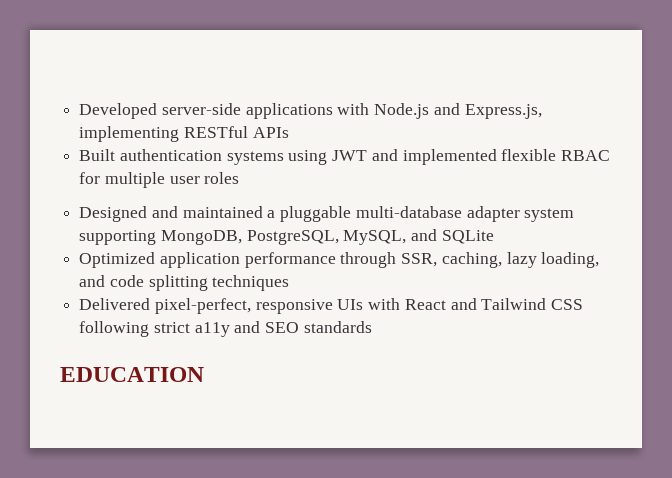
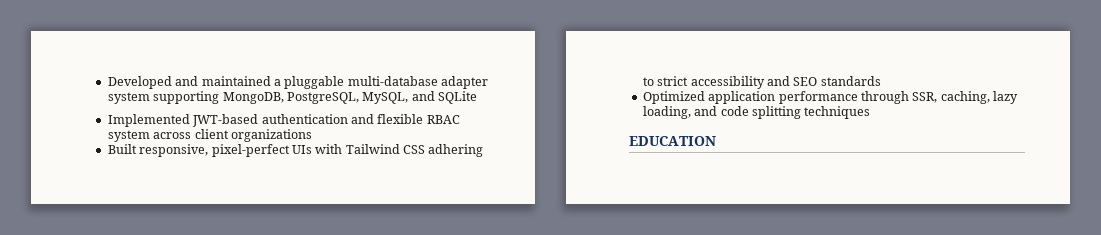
[161,103,542,119] [79,126,289,142] [79,149,611,165] [79,172,240,188] [79,206,148,222] server-side applications with Node.js and Express.js, implementing RESTful APIs // Built authentication systems using JWT and implemented flexible RBAC for multiple user roles // Designed -> (172, 82) none
(494, 237) none -> [107,114,460,127] [107,129,312,142] [107,144,484,157] [642,76,881,89] // Implemented JWT-based authentication and flexible RBAC system across client organizations // Built responsive, pixel-perfect UIs with Tailwind CSS adhering to strict accessibility and SEO standards
[79,298,584,314] [79,321,372,337] // Delivered pixel-perfect, responsive UIs with React and Tailwind CSS following strict a11y and SEO standards -> (871, 112) none

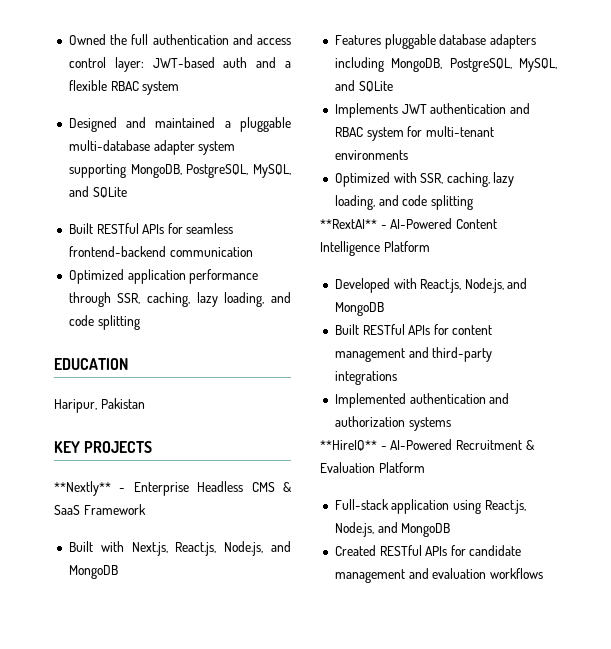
[107,76,172,89] Developed -> [68,34,291,45] [68,57,291,72] [68,80,180,95] [68,117,117,132] Owned the full authentication and access control layer: JWT-based auth and a flexible RBAC system // Designed
[107,114,460,127] [107,129,312,142] [107,144,484,157] [642,76,881,89] Implemented JWT-based authentication and flexible RBAC system across client organizations // Built responsive, pixel-perfect UIs with Tailwind CSS adhering to strict accessibility and SEO standards -> [68,223,234,234] [68,246,253,257] Built RESTful APIs for seamless frontend-backend communication
[804,106,871,119] techniques -> (140, 322) none
(716, 141) none -> [54,398,145,413] [54,441,153,453] [54,481,292,496] [54,504,146,515] [68,541,291,556] [68,565,118,579] [334,34,536,49] [334,57,557,72] [334,80,393,92] [334,103,530,118] [334,126,494,141] [334,150,408,160] [334,172,515,187] [334,195,473,210] [320,218,497,229] [320,241,430,256] [334,278,528,293] [334,302,384,316] [334,324,493,335] [334,347,493,362] [334,371,397,385] [334,393,510,408] [334,416,451,431] [320,439,535,451] [320,462,425,473] [334,499,526,514] [334,522,451,537] [334,545,522,556] [334,568,543,583] // Haripur, Pakistan // KEY PROJECTS // **Nextly** - Enterprise Headless CMS & SaaS Framework // Built with Next.js, React.js, Node.js, and MongoDB // Features pluggable database adapters including MongoDB, PostgreSQL, MySQL, and SQLite // Implements JWT authentication and RBAC system for multi-tenant environments // Optimized with SSR, caching, lazy loading, and code splitting // **RextAI** - AI-Powered Content Intelligence Platform // Developed with React.js, Node.js, and MongoDB // Built RESTful APIs for content management and third-party integrations // Implemented authentication and authorization systems // **HireIQ** - AI-Powered Recruitment & Evaluation Platform // Full-stack application using React.js, Node.js, and MongoDB // Created RESTful APIs for candidate management and evaluation workflows

